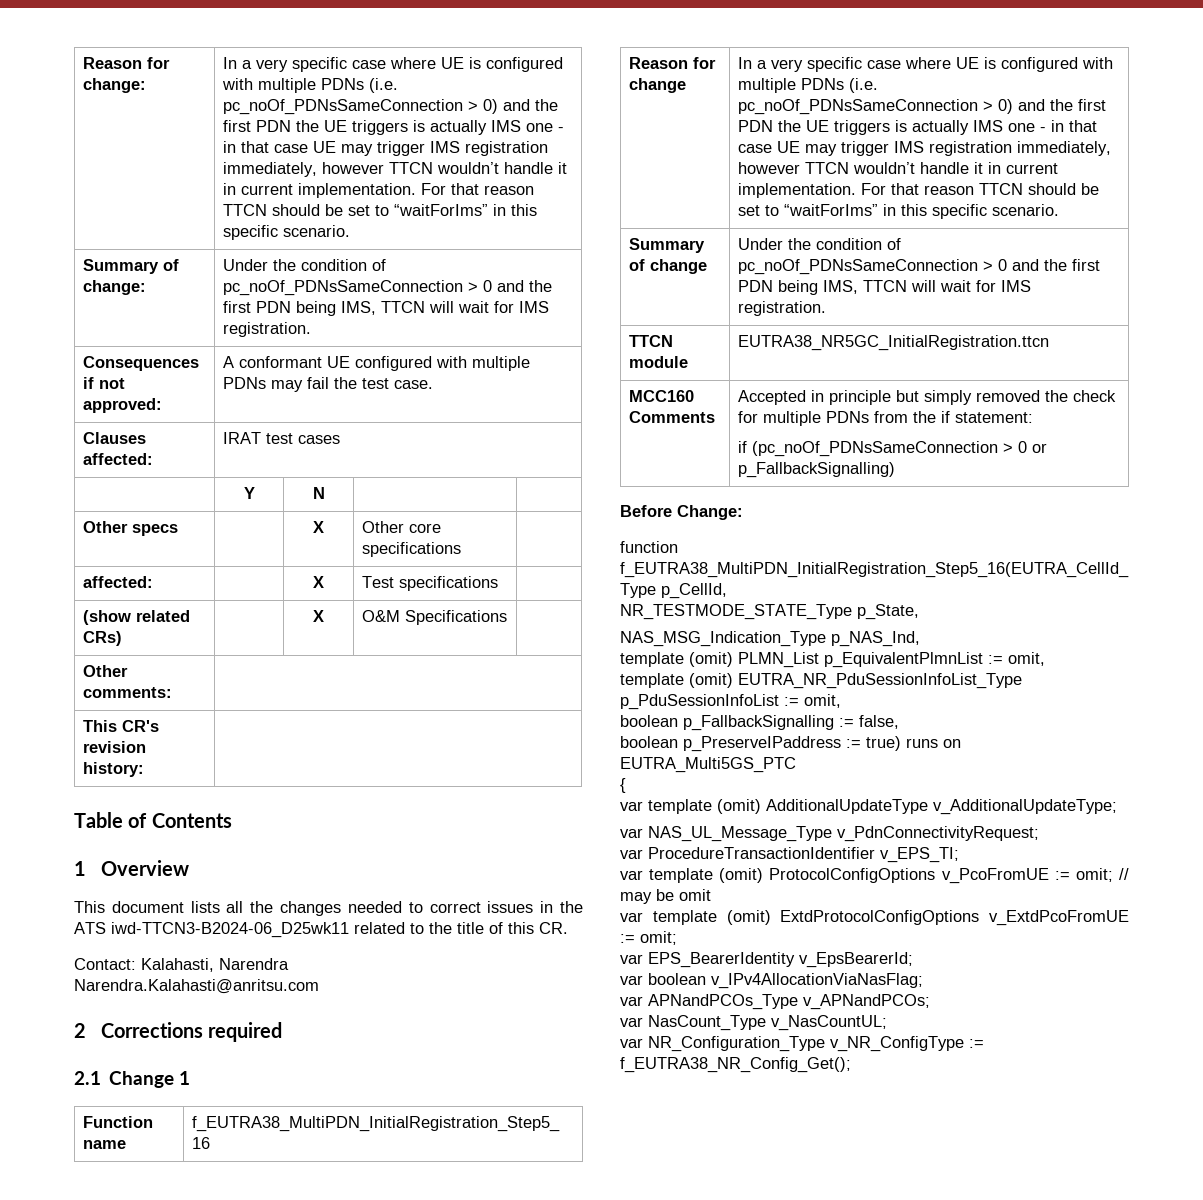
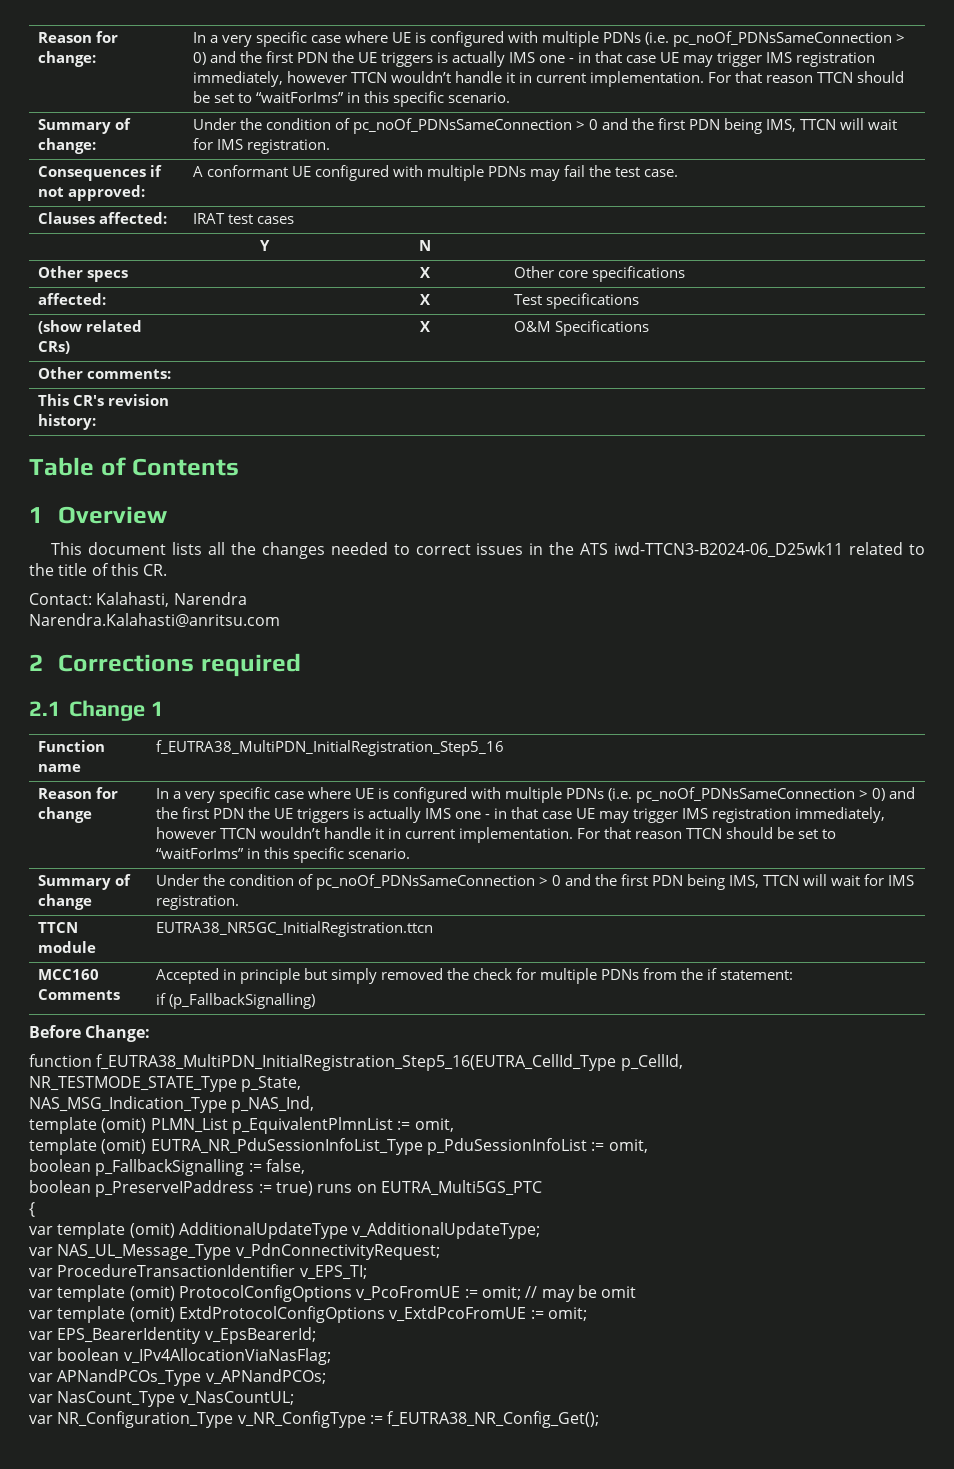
[752,441,1048,457] [738,462,896,478] (pc_noOf_PDNsSameConnection > 0 or p_FallbackSignalling) -> [169,993,316,1009] (p_FallbackSignalling)

